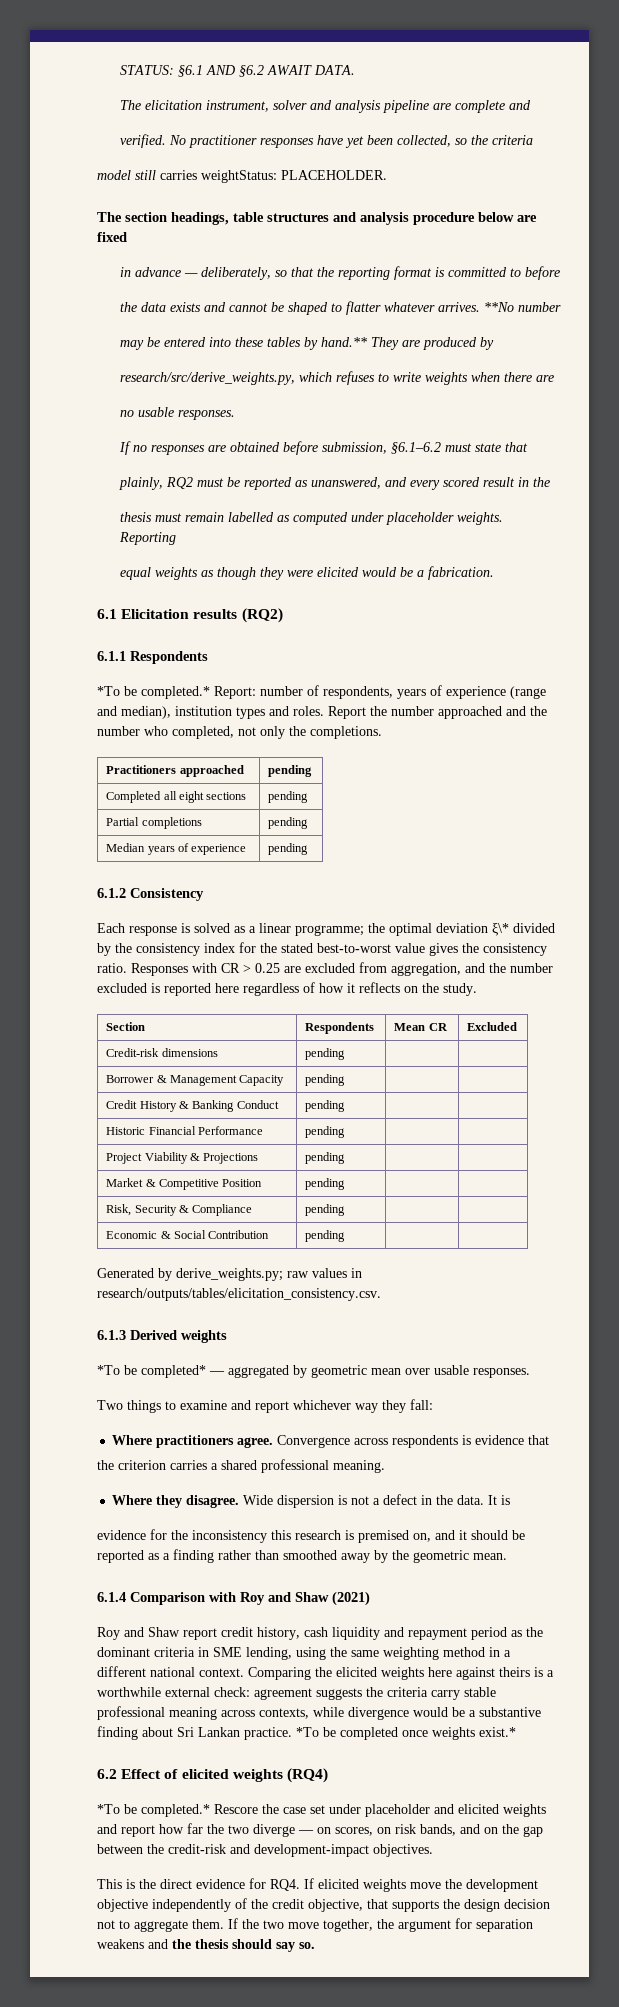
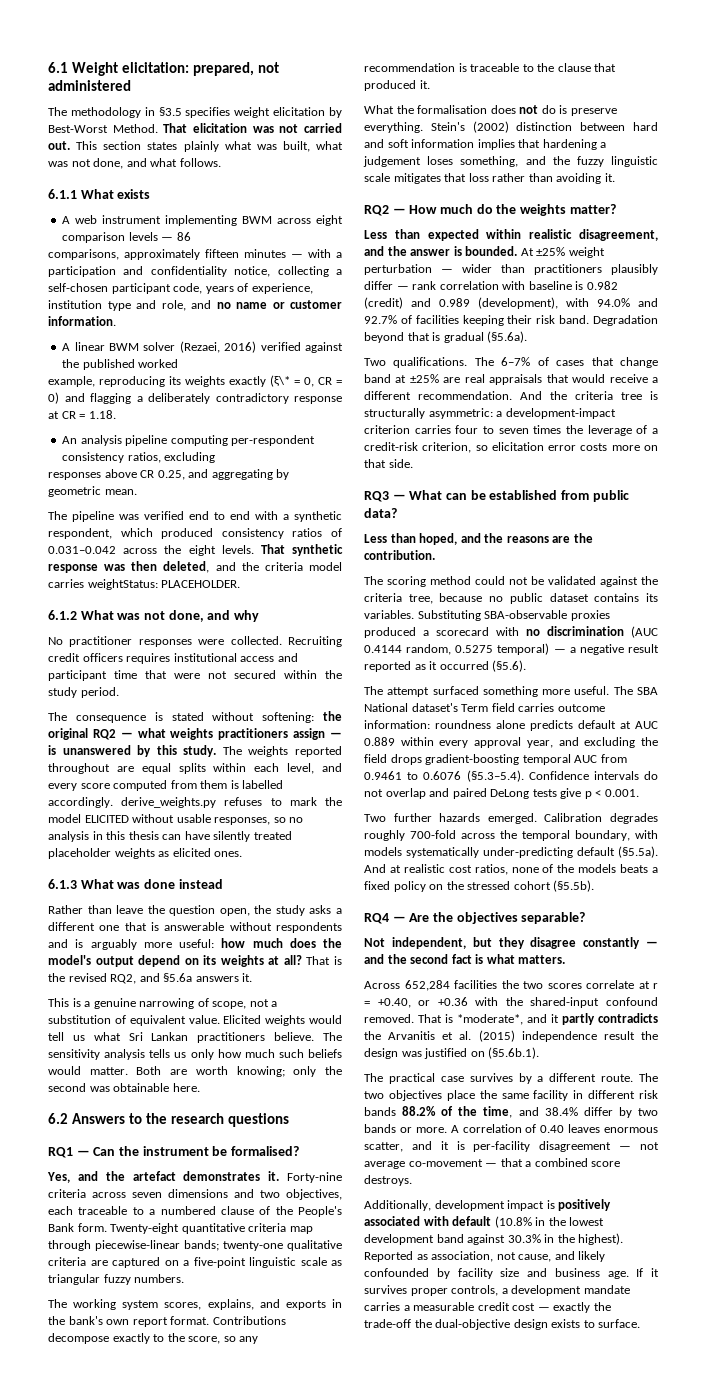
[119,65,355,77] [119,100,531,113] [119,134,533,148] [97,170,156,180] STATUS: §6.1 AND §6.2 AWAIT DATA. // The elicitation instrument, solver and analysis pipeline are complete and // verified. No practitioner responses have yet been collected, so the criteria // model still -> [48,62,279,76] [48,80,131,91] [48,107,342,118] [48,123,342,133] [48,141,343,152] [48,158,221,169] [48,189,151,199] [62,215,343,226] [62,232,191,243] [48,249,342,260] [48,266,342,277] [48,283,313,294] [48,300,342,311] [48,316,116,326] [62,341,343,353] [62,359,179,370] [48,375,342,387] [48,392,342,404] [48,410,116,419] [62,435,316,446] [62,452,216,463] [48,469,290,480] [48,486,137,497] [48,511,342,522] [48,528,342,539] [48,544,343,556] [48,561,342,573] 6.1 Weight elicitation: prepared, not administered // The methodology in §3.5 specifies weight elicitation by Best-Worst Method. That elicitation was not carried out. This section states plainly what was built, what was not done, and what follows. // 6.1.1 What exists // A web instrument implementing BWM across eight comparison levels — 86 // comparisons, approximately fifteen minutes — with a participation and confidentiality notice, collecting a self-chosen participant code, years of experience, institution type and role, and no name or customer information. // A linear BWM solver (Rezaei, 2016) verified against the published worked // example, reproducing its weights exactly (ξ\* = 0, CR = 0) and flagging a deliberately contradictory response at CR = 1.18. // An analysis pipeline computing per-respondent consistency ratios, excluding // responses above CR 0.25, and aggregating by geometric mean. // The pipeline was verified end to end with a synthetic respondent, which produced consistency ratios of 0.031–0.042 across the eight levels. That synthetic response was then deleted, and the criteria model
[97,212,537,225] [97,232,127,242] [119,266,560,280] [119,301,561,315] [119,337,494,350] [119,371,554,385] [119,407,235,420] [118,441,528,455] [118,477,550,490] [119,512,503,525] [118,532,176,545] [119,566,494,580] [97,608,283,623] [97,651,208,664] [97,685,546,699] [97,706,547,719] [97,726,382,739] [106,765,244,777] [268,765,313,777] [106,791,247,803] [268,791,309,803] [106,817,202,829] [268,817,309,829] [106,843,247,855] [268,843,309,855] [97,888,204,901] [97,923,555,936] [97,942,547,956] [97,962,553,976] [97,982,477,996] [106,1022,146,1031] [305,1022,375,1034] [394,1023,448,1031] [467,1022,518,1031] [106,1048,218,1057] [305,1048,346,1060] [106,1075,285,1086] [305,1074,346,1086] [106,1100,279,1112] [305,1100,346,1112] [106,1126,264,1135] [305,1126,346,1138] [106,1152,259,1164] [305,1152,346,1164] [106,1178,263,1190] [305,1178,346,1190] [106,1204,253,1216] [305,1204,346,1216] [106,1230,270,1239] [305,1230,346,1242] [97,1268,362,1281] [97,1288,381,1301] [97,1330,227,1343] [97,1365,530,1378] [97,1399,433,1413] [112,1435,550,1448] [97,1459,385,1473] [112,1494,511,1508] [97,1529,525,1543] [97,1549,507,1563] [97,1591,370,1606] [97,1627,543,1640] [97,1647,511,1660] [97,1666,554,1680] [97,1687,496,1700] [97,1706,541,1720] [97,1726,516,1740] [97,1768,328,1783] [97,1804,546,1817] [97,1823,543,1837] [97,1844,433,1857] [97,1878,538,1892] [97,1898,550,1912] [97,1918,533,1932] [97,1939,315,1952] The section headings, table structures and analysis procedure below are fixed // in advance — deliberately, so that the reporting format is committed to before // the data exists and cannot be shaped to flatter whatever arrives. **No number // may be entered into these tables by hand.** They are produced by // research/src/derive_weights.py, which refuses to write weights when there are // no usable responses. // If no responses are obtained before submission, §6.1–6.2 must state that // plainly, RQ2 must be reported as unanswered, and every scored result in the // thesis must remain labelled as computed under placeholder weights. Reporting // equal weights as though they were elicited would be a fabrication. // 6.1 Elicitation results (RQ2) // 6.1.1 Respondents // *To be completed.* Report: number of respondents, years of experience (range and median), institution types and roles. Report the number approached and the number who completed, not only the completions. // Practitioners approached | pending // Completed all eight sections | pending // Partial completions | pending // Median years of experience | pending // 6.1.2 Consistency // Each response is solved as a linear programme; the optimal deviation ξ\* divided by the consistency index for the stated best-to-worst value gives the consistency ratio. Responses with CR > 0.25 are excluded from aggregation, and the number excluded is reported here regardless of how it reflects on the study. // Section | Respondents | Mean CR | Excluded // Credit-risk dimensions | pending | | // Borrower & Management Capacity | pending | | // Credit History & Banking Conduct | pending | | // Historic Financial Performance | pending | | // Project Viability & Projections | pending | | // Market & Competitive Position | pending | | // Risk, Security & Compliance | pending | | // Economic & Social Contribution | pending | | // Generated by derive_weights.py; raw values in research/outputs/tables/elicitation_consistency.csv. // 6.1.3 Derived weights // *To be completed* — aggregated by geometric mean over usable responses. // Two things to examine and report whichever way they fall: // Where practitioners agree. Convergence across respondents is evidence that // the criterion carries a shared professional meaning. // Where they disagree. Wide dispersion is not a defect in the data. It is // evidence for the inconsistency this research is premised on, and it should be reported as a finding rather than smoothed away by the geometric mean. // 6.1.4 Comparison with Roy and Shaw (2021) // Roy and Shaw report credit history, cash liquidity and repayment period as the dominant criteria in SME lending, using the same weighting method in a different national context. Comparing the elicited weights here against theirs is a worthwhile external check: agreement suggests the criteria carry stable professional meaning across contexts, while divergence would be a substantive finding about Sri Lankan practice. *To be completed once weights exist.* // 6.2 Effect of elicited weights (RQ4) // *To be completed.* Rescore the case set under placeholder and elicited weights and report how far the two diverge — on scores, on risk bands, and on the gap between the credit-risk and development-impact objectives. // This is the direct evidence for RQ4. If elicited weights move the development objective independently of the credit objective, that supports the design decision not to aggregate them. If the two move together, the argument for separation weakens and the thesis should say so. -> [48,610,259,622] [48,636,342,647] [48,653,298,664] [48,670,342,681] [48,687,119,698] [48,711,342,723] [48,728,342,740] [48,745,343,757] [48,763,342,774] [48,780,284,791] [48,797,342,808] [48,814,304,825] [48,831,292,842] [48,848,243,859] [48,879,223,889] [48,905,342,916] [48,922,342,933] [48,938,342,950] [48,955,343,967] [48,973,253,984] [48,998,278,1009] [48,1015,342,1026] [48,1032,342,1043] [48,1049,342,1060] [48,1066,343,1077] [48,1083,200,1092] [48,1113,289,1127] [48,1146,299,1158] [47,1171,342,1183] [48,1189,342,1200] [48,1206,342,1217] [48,1223,313,1234] [48,1240,342,1251] [48,1257,342,1268] [48,1274,185,1285] [48,1299,342,1310] [48,1316,286,1327] [48,1333,259,1344] [364,63,617,72] [364,80,430,91] [364,105,617,116] [364,121,658,133] [364,139,607,150] [363,156,658,167] [364,173,615,184] [364,204,616,216] [364,229,658,241] [364,246,605,258] [364,264,658,275] [364,281,618,290] [364,297,658,309] [364,315,658,326] [364,331,528,343] [364,357,658,368] [364,374,658,385] [364,391,658,400] [364,408,616,419] [364,425,658,436] [364,442,658,453] [364,459,413,468] [364,490,629,502] [364,508,397,518] [364,533,593,545] [364,550,435,560] [364,576,658,587] [364,593,658,604] [364,610,610,621] [364,626,658,638] [364,643,659,655] [364,660,527,672] [364,686,658,697] [364,703,605,712] [364,720,658,731] [364,737,658,748] [364,754,627,765] [364,770,658,782] [364,788,639,799] [364,813,658,824] [364,830,658,841] [364,846,658,858] [364,864,658,875] [364,880,595,892] [364,912,586,924] [364,937,658,949] [364,954,566,964] [364,980,658,991] [364,997,658,1008] [364,1013,658,1025] [364,1030,658,1042] [364,1047,540,1059] [364,1073,658,1084] [364,1090,658,1101] [364,1106,658,1118] [364,1124,658,1133] [364,1141,659,1152] [364,1158,621,1169] [364,1175,412,1186] [364,1199,612,1211] [364,1216,605,1228] [364,1233,624,1245] [364,1251,606,1262] [364,1268,659,1279] [364,1285,630,1296] [364,1302,611,1313] [364,1319,641,1330] 6.1.2 What was not done, and why // No practitioner responses were collected. Recruiting credit officers requires institutional access and participant time that were not secured within the study period. // The consequence is stated without softening: the original RQ2 — what weights practitioners assign — is unanswered by this study. The weights reported throughout are equal splits within each level, and every score computed from them is labelled accordingly. derive_weights.py refuses to mark the model ELICITED without usable responses, so no analysis in this thesis can have silently treated placeholder weights as elicited ones. // 6.1.3 What was done instead // Rather than leave the question open, the study asks a different one that is answerable without respondents and is arguably more useful: how much does the model's output depend on its weights at all? That is the revised RQ2, and §5.6a answers it. // This is a genuine narrowing of scope, not a substitution of equivalent value. Elicited weights would tell us what Sri Lankan practitioners believe. The sensitivity analysis tells us only how much such beliefs would matter. Both are worth knowing; only the second was obtainable here. // 6.2 Answers to the research questions // RQ1 — Can the instrument be formalised? // Yes, and the artefact demonstrates it. Forty-nine criteria across seven dimensions and two objectives, each traceable to a numbered clause of the People's Bank form. Twenty-eight quantitative criteria map through piecewise-linear bands; twenty-one qualitative criteria are captured on a five-point linguistic scale as triangular fuzzy numbers. // The working system scores, explains, and exports in the bank's own report format. Contributions decompose exactly to the score, so any recommendation is traceable to the clause that produced it. // What the formalisation does not do is preserve everything. Stein's (2002) distinction between hard and soft information implies that hardening a judgement loses something, and the fuzzy linguistic scale mitigates that loss rather than avoiding it. // RQ2 — How much do the weights matter? // Less than expected within realistic disagreement, and the answer is bounded. At ±25% weight perturbation — wider than practitioners plausibly differ — rank correlation with baseline is 0.982 (credit) and 0.989 (development), with 94.0% and 92.7% of facilities keeping their risk band. Degradation beyond that is gradual (§5.6a). // Two qualifications. The 6–7% of cases that change band at ±25% are real appraisals that would receive a different recommendation. And the criteria tree is structurally asymmetric: a development-impact criterion carries four to seven times the leverage of a credit-risk criterion, so elicitation error costs more on that side. // RQ3 — What can be established from public data? // Less than hoped, and the reasons are the contribution. // The scoring method could not be validated against the criteria tree, because no public dataset contains its variables. Substituting SBA-observable proxies produced a scorecard with no discrimination (AUC 0.4144 random, 0.5275 temporal) — a negative result reported as it occurred (§5.6). // The attempt surfaced something more useful. The SBA National dataset's Term field carries outcome information: roundness alone predicts default at AUC 0.889 within every approval year, and excluding the field drops gradient-boosting temporal AUC from 0.9461 to 0.6076 (§5.3–5.4). Confidence intervals do not overlap and paired DeLong tests give p < 0.001. // Two further hazards emerged. Calibration degrades roughly 700-fold across the temporal boundary, with models systematically under-predicting default (§5.5a). And at realistic cost ratios, none of the models beats a fixed policy on the stressed cohort (§5.5b). // RQ4 — Are the objectives separable? // Not independent, but they disagree constantly — and the second fact is what matters. // Across 652,284 facilities the two scores correlate at r = +0.40, or +0.36 with the shared-input confound removed. That is *moderate*, and it partly contradicts the Arvanitis et al. (2015) independence result the design was justified on (§5.6b.1). // The practical case survives by a different route. The two objectives place the same facility in different risk bands 88.2% of the time, and 38.4% differ by two bands or more. A correlation of 0.40 leaves enormous scatter, and it is per-facility disagreement — not average co-movement — that a combined score destroys. // Additionally, development impact is positively associated with default (10.8% in the lowest development band against 30.3% in the highest). Reported as association, not cause, and likely confounded by facility size and business age. If it survives proper controls, a development mandate carries a measurable credit cost — exactly the trade-off the dual-objective design exists to surface.

